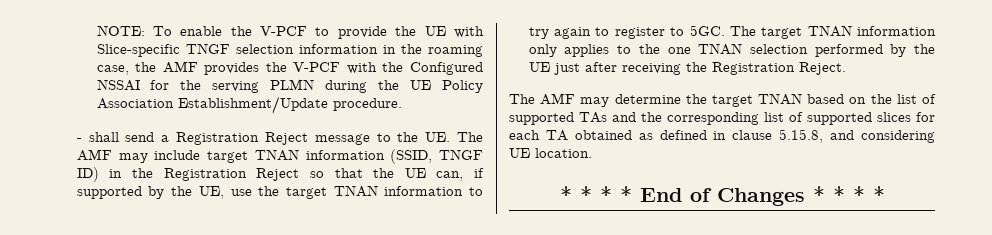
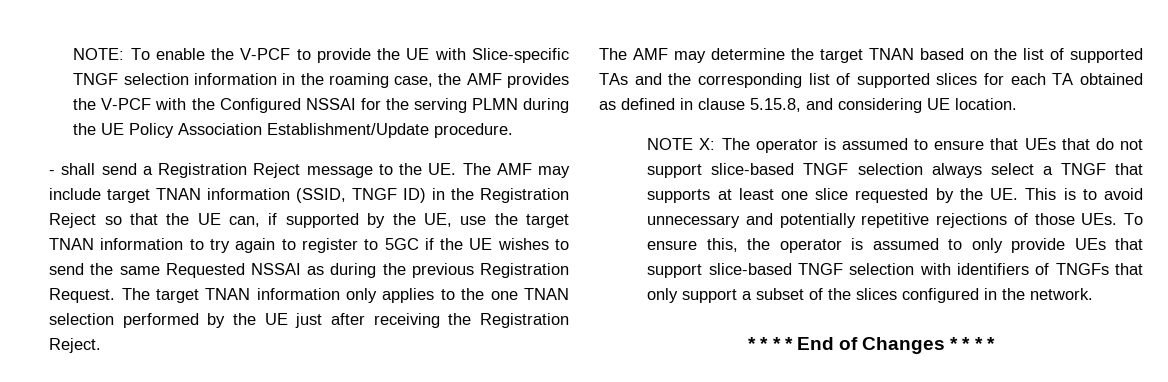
[689,25,725,36] 5GC. -> [384,238,569,250] [49,263,569,278] [49,288,116,303] 5GC if the UE wishes to send the same Requested NSSAI as during the previous Registration Request.
(592, 153) none -> [647,138,1143,153] [647,163,1143,178] [647,188,1143,203] [647,213,1143,228] [647,238,1143,253] [647,263,1143,278] [647,288,1094,303] // NOTE X: The operator is assumed to ensure that UEs that do not support slice-based TNGF selection always select a TNGF that supports at least one slice requested by the UE. This is to avoid unnecessary and potentially repetitive rejections of those UEs. To ensure this, the operator is assumed to only provide UEs that support slice-based TNGF selection with identifiers of TNGFs that only support a subset of the slices configured in the network.

